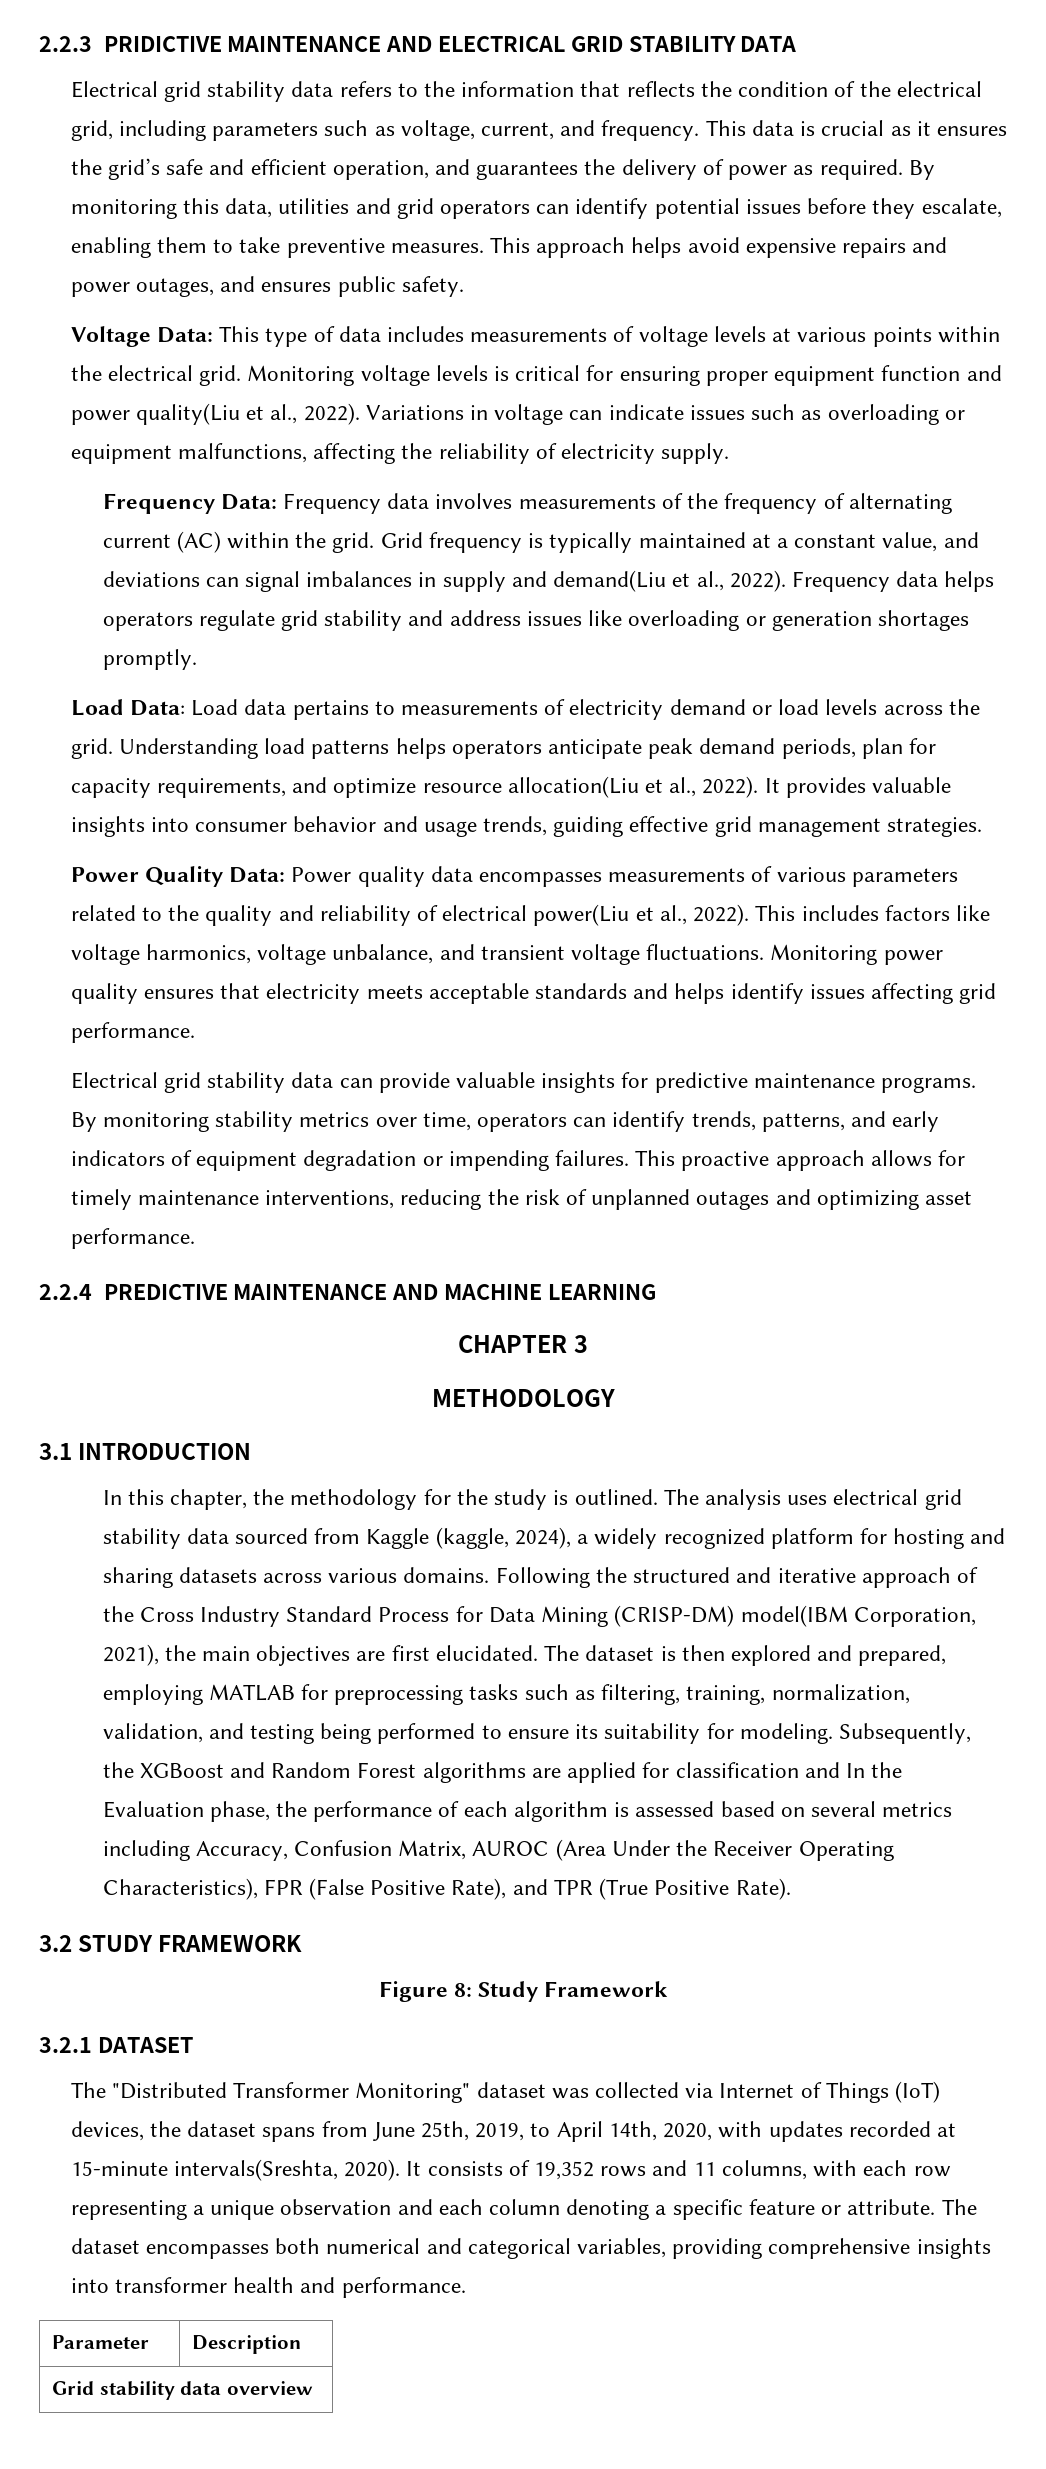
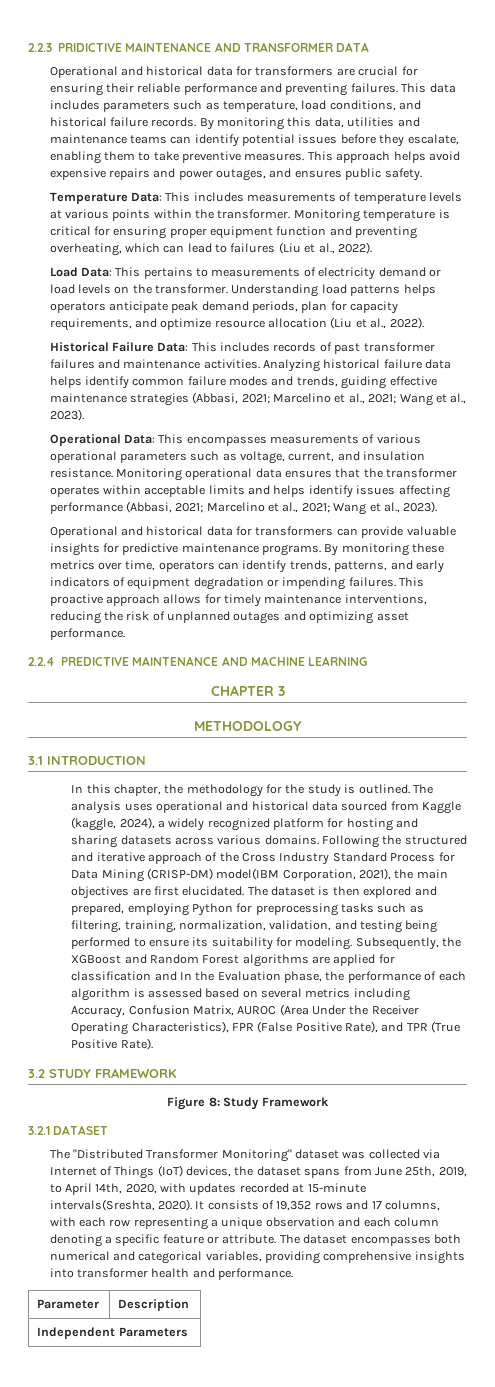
[437,36,797,52] [70,81,982,102] [70,120,1007,141] [70,158,903,180] ELECTRICAL GRID STABILITY DATA // Electrical grid stability data refers to the information that reflects the condition of the electrical grid, including parameters such as voltage, current, and frequency. This data is crucial as it ensures the grid’s safe and efficient operation, and guarantees the delivery of power as required. -> [243,42,370,52] [49,66,418,78] [49,83,456,96] [49,100,422,112] [49,117,197,127] TRANSFORMER DATA // Operational and historical data for transformers are crucial for ensuring their reliable performance and preventing failures. This data includes parameters such as temperature, load conditions, and historical failure records.
[396,198,531,219] grid operators -> [49,134,167,144] maintenance teams
[70,326,381,347] Voltage Data: This type of data -> [49,192,191,204] Temperature Data: This
[638,326,708,347] voltage -> [353,193,426,204] temperature
[108,365,488,386] electrical grid. Monitoring voltage levels -> [217,209,436,222] transformer. Monitoring temperature
[70,403,965,425] [70,443,730,464] [102,493,952,514] [102,531,979,553] [102,570,995,592] [102,610,969,631] [102,649,197,670] power quality(Liu et al., 2022). Variations in voltage can indicate issues such as overloading or equipment malfunctions, affecting the reliability of electricity supply. // Frequency Data: Frequency data involves measurements of the frequency of alternating current (AC) within the grid. Grid frequency is typically maintained at a constant value, and deviations can signal imbalances in supply and demand(Liu et al., 2022). Frequency data helps operators regulate grid stability and address issues like overloading or generation shortages promptly. -> [355,226,418,239] [49,242,372,256] preventing overheating, which can lead to failures (Liu et al., 2022).
[191,699,287,716] Load data -> [115,267,141,277] This
[883,699,980,715] [70,738,113,759] across the grid. -> [114,284,229,294] on the transformer.
[507,776,952,798] [70,816,983,837] [70,866,958,887] [70,904,990,926] [70,944,943,965] [70,983,628,1004] allocation(Liu et al., 2022). It provides valuable insights into consumer behavior and usage trends, guiding effective grid management strategies. // Power Quality Data: Power quality data encompasses measurements of various parameters related to the quality and reliability of electrical power(Liu et al., 2022). This includes factors like voltage harmonics, voltage unbalance, and transient voltage fluctuations. Monitoring power quality ensures that electricity meets acceptable standards -> [268,317,424,329] [49,342,435,354] [49,359,452,372] [49,376,437,389] [49,392,467,406] [49,409,84,421] [49,434,421,446] [49,451,426,464] [49,468,458,481] [49,485,245,497] allocation (Liu et al., 2022). // Historical Failure Data: This includes records of past transformer failures and maintenance activities. Analyzing historical failure data helps identify common failure modes and trends, guiding effective maintenance strategies (Abbasi, 2021; Marcelino et al., 2021; Wang et al., 2023). // Operational Data: This encompasses measurements of various operational parameters such as voltage, current, and insulation resistance. Monitoring operational data ensures that the transformer operates within acceptable limits
[959,983,997,1004] [70,1022,195,1043] [70,1072,334,1093] grid performance. // Electrical grid stability data -> [49,501,438,515] [49,526,334,538] performance (Abbasi, 2021; Marcelino et al., 2021; Wang et al., 2023). // Operational and historical data for transformers
[215,1111,294,1132] stability -> [412,543,445,553] these
[833,1489,962,1510] [102,1528,181,1549] electrical grid stability -> [155,801,309,813] operational and historical
[208,1684,295,1701] MATLAB -> [191,903,233,916] Python
[693,2162,716,2176] 11 -> [371,1201,382,1209] 17
[52,2381,313,2400] Grid stability data overview -> [37,1327,188,1339] Independent Parameters

